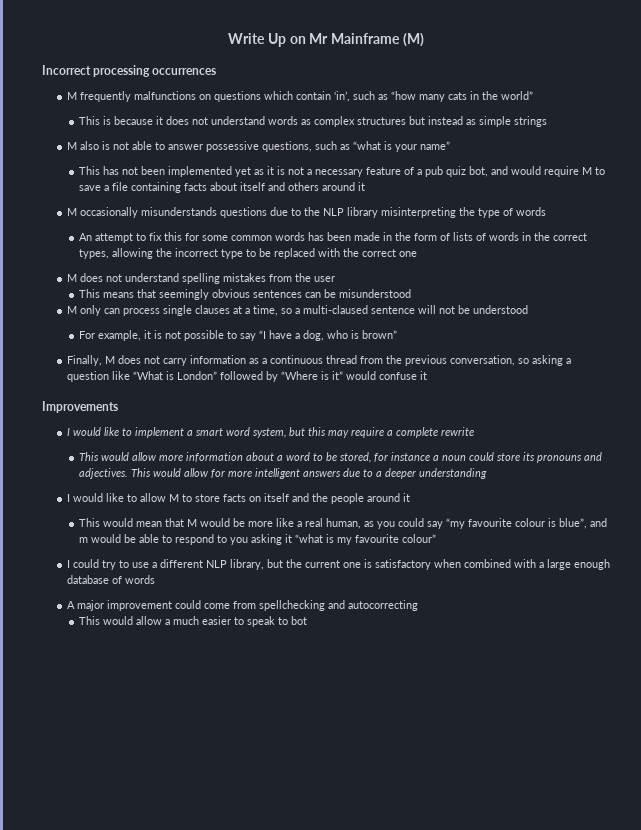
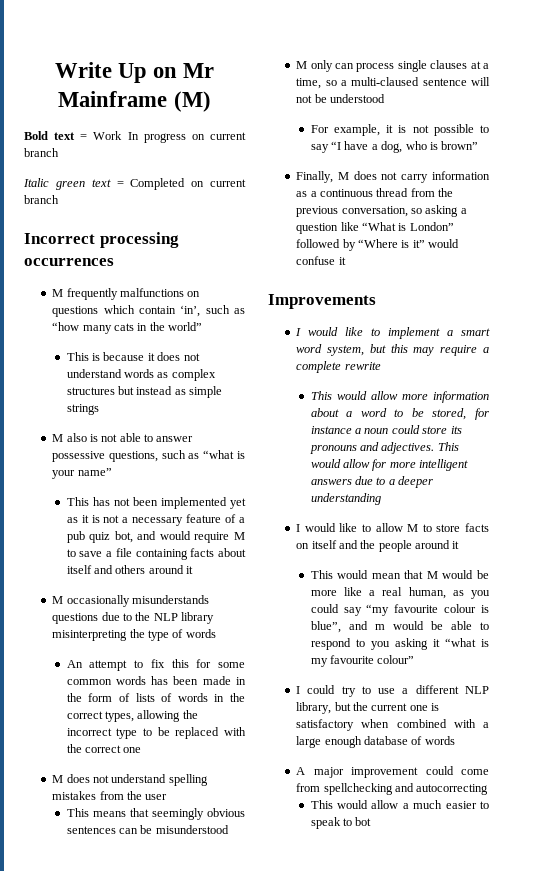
(424, 40) none -> [24,131,246,143] [24,148,59,157] [23,178,246,190] [24,195,59,204] // Bold text = Work In progress on current branch // Italic green text = Completed on current branch

